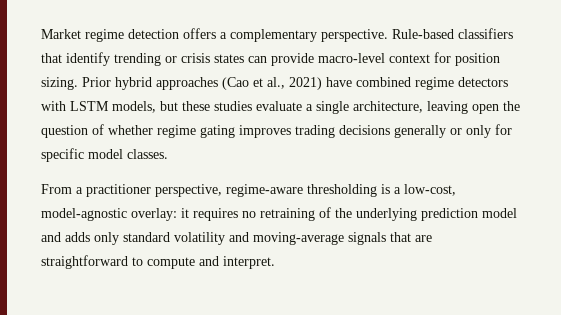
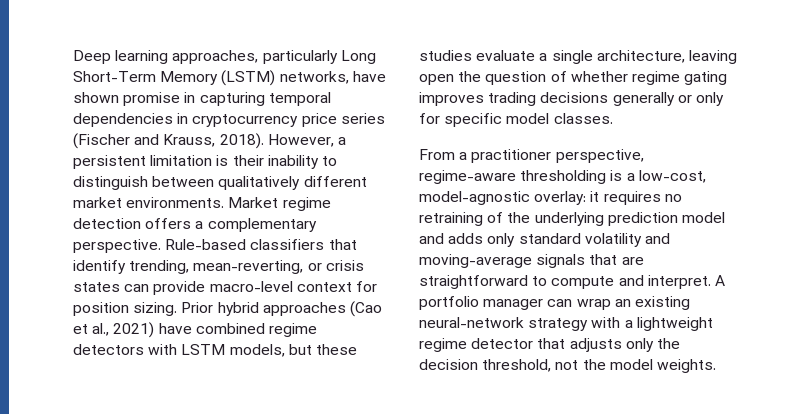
(41, 34) none -> [73,50,376,64] [73,70,386,86] [73,92,331,106] [73,113,385,127] [73,133,346,149] [73,155,337,169] [73,176,367,190] [73,197,225,208] Deep learning approaches, particularly Long Short-Term Memory (LSTM) networks, have shown promise in capturing temporal dependencies in cryptocurrency price series (Fischer and Krauss, 2018). However, a persistent limitation is their inability to distinguish between qualitatively different market environments.
[114,53,161,66] trending -> [129,260,304,274] trending, mean-reverting,
(275, 262) none -> [714,275,725,286] [419,296,690,310] [419,317,713,331] [419,338,680,352] [419,359,716,373] A portfolio manager can wrap an existing neural-network strategy with a lightweight regime detector that adjusts only the decision threshold, not the model weights.

